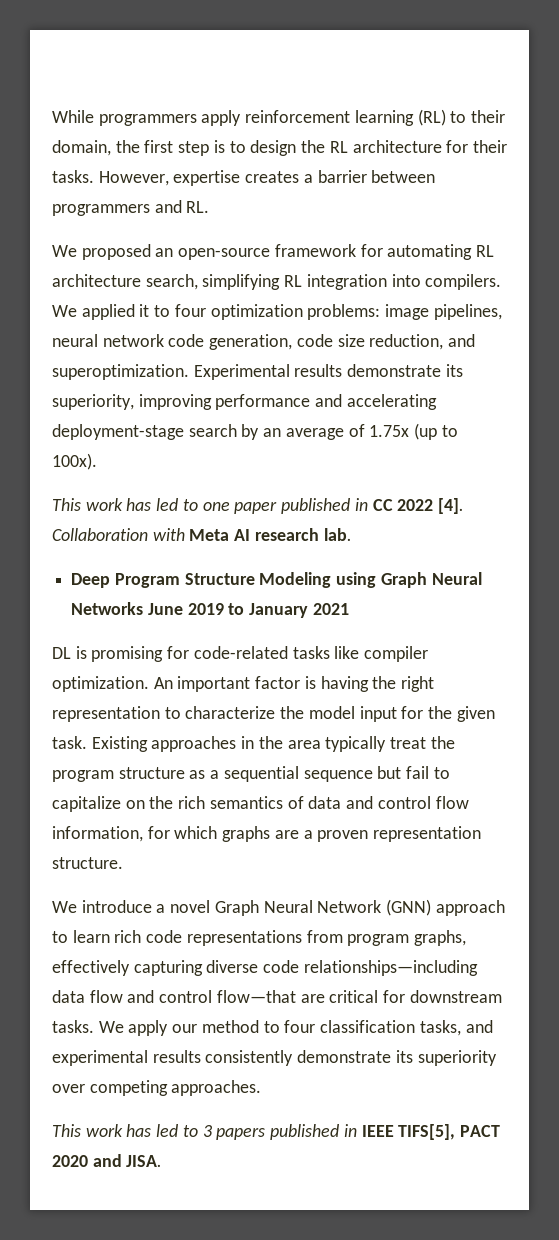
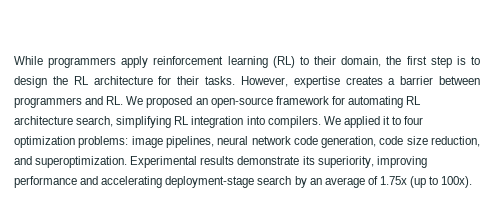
(210, 207) // -> (124, 100) none
[52,498,464,514] [52,528,352,541] [71,572,482,588] [71,602,349,618] [52,646,429,662] [52,676,435,692] [52,706,495,722] [52,736,455,752] [52,766,450,782] [52,796,469,812] [52,826,482,842] [52,857,123,869] [52,899,505,916] [52,930,467,946] [52,960,478,976] [52,990,502,1003] [52,1020,493,1036] [52,1050,497,1066] [52,1080,262,1096] [52,1124,500,1140] [52,1154,163,1167] // This work has led to one paper published in CC 2022 [4]. Collaboration with Meta AI research lab. // Deep Program Structure Modeling using Graph Neural Networks June 2019 to January 2021 // DL is promising for code-related tasks like compiler optimization. An important factor is having the right representation to characterize the model input for the given task. Existing approaches in the area typically treat the program structure as a sequential sequence but fail to capitalize on the rich semantics of data and control flow information, for which graphs are a proven representation structure. // We introduce a novel Graph Neural Network (GNN) approach to learn rich code representations from program graphs, effectively capturing diverse code relationships—including data flow and control flow—that are critical for downstream tasks. We apply our method to four classification tasks, and experimental results consistently demonstrate its superiority over competing approaches. // This work has led to 3 papers published in IEEE TIFS[5], PACT 2020 and JISA. -> (473, 182) none

